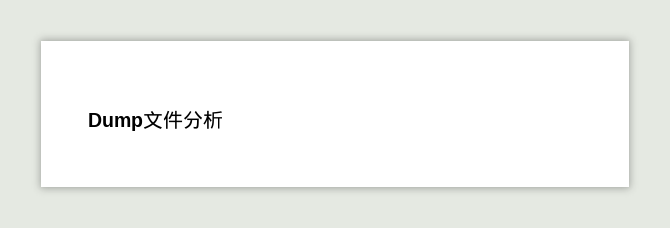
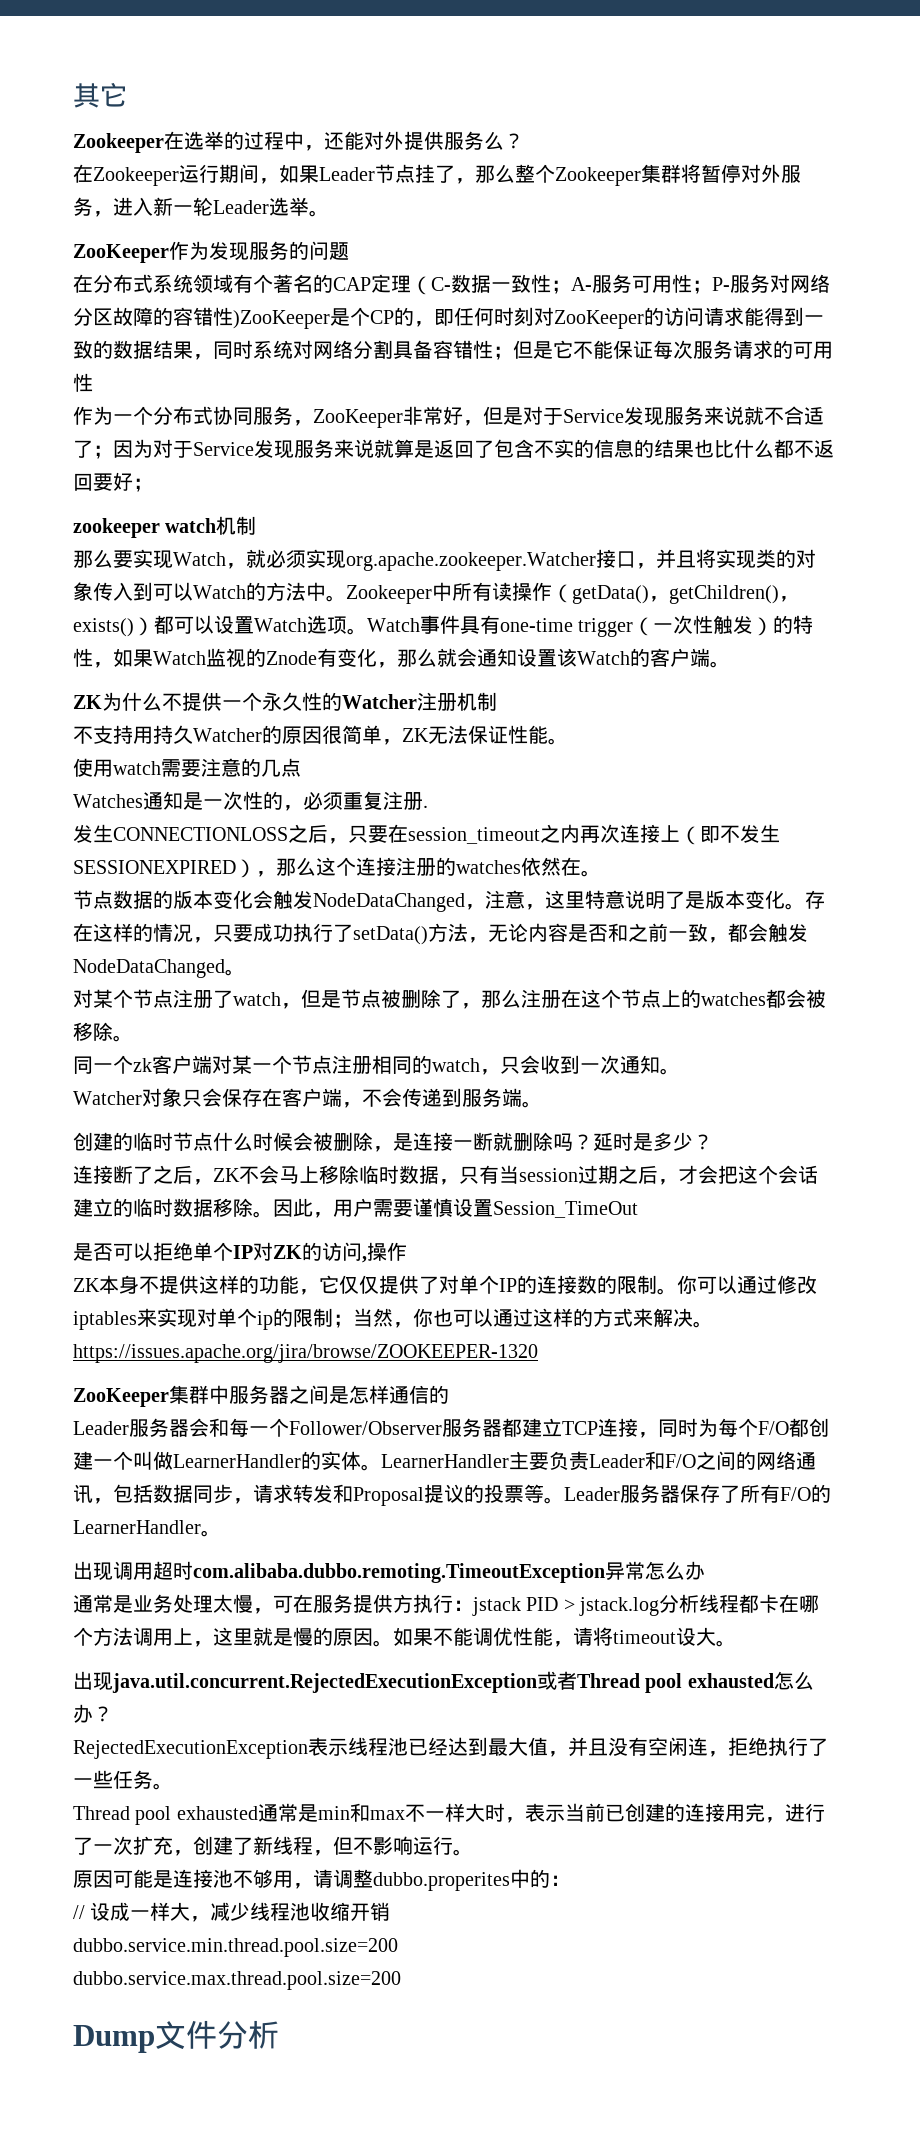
(88, 122) none -> [73,82,127,108] [73,131,524,153] [73,164,801,186] [73,197,329,217] [73,241,349,263] [73,274,830,295] [73,307,824,329] [73,340,833,360] [73,373,93,392] [73,406,824,428] [73,439,834,459] [73,472,153,492] [73,516,257,538] [73,549,816,571] [73,582,799,604] [73,615,814,637] [73,648,730,668] [73,692,497,711] [73,725,568,745] [73,758,301,777] [73,791,428,811] [73,824,780,845] [73,857,601,878] [73,890,825,912] [73,923,808,945] [73,959,245,978] [73,989,826,1009] [73,1022,133,1042] [73,1055,680,1075] [73,1088,542,1108] [73,1132,713,1152] [73,1165,818,1185] [73,1198,638,1218] [73,1242,407,1263] [73,1275,817,1295] [73,1308,713,1330] [73,1344,538,1363] [73,1385,449,1407] [73,1418,829,1438] [73,1451,816,1471] [73,1484,831,1506] [73,1520,221,1537] [73,1561,705,1583] [73,1594,820,1616] [73,1627,736,1647] [73,1671,814,1693] [73,1704,113,1723] [73,1737,828,1759] [73,1770,173,1790] [73,1803,825,1825] [73,1836,473,1856] [73,1869,570,1891] [73,1902,391,1922] [73,1938,398,1957] [73,1971,401,1990] 其它 // Zookeeper在选举的过程中，还能对外提供服务么？ // 在Zookeeper运行期间，如果Leader节点挂了，那么整个Zookeeper集群将暂停对外服务，进入新一轮Leader选举。 // ZooKeeper作为发现服务的问题 // 在分布式系统领域有个著名的CAP定理（C-数据一致性；A-服务可用性；P-服务对网络分区故障的容错性)ZooKeeper是个CP的，即任何时刻对ZooKeeper的访问请求能得到一致的数据结果，同时系统对网络分割具备容错性；但是它不能保证每次服务请求的可用性 // 作为一个分布式协同服务，ZooKeeper非常好，但是对于Service发现服务来说就不合适了；因为对于Service发现服务来说就算是返回了包含不实的信息的结果也比什么都不返回要好； // zookeeper watch机制 // 那么要实现Watch，就必须实现org.apache.zookeeper.Watcher接口，并且将实现类的对象传入到可以Watch的方法中。Zookeeper中所有读操作（getData()，getChildren()，exists()）都可以设置Watch选项。Watch事件具有one-time trigger（一次性触发）的特性，如果Watch监视的Znode有变化，那么就会通知设置该Watch的客户端。 // ZK为什么不提供一个永久性的Watcher注册机制 // 不支持用持久Watcher的原因很简单，ZK无法保证性能。 // 使用watch需要注意的几点 // Watches通知是一次性的，必须重复注册. // 发生CONNECTIONLOSS之后，只要在session_timeout之内再次连接上（即不发生SESSIONEXPIRED），那么这个连接注册的watches依然在。 // 节点数据的版本变化会触发NodeDataChanged，注意，这里特意说明了是版本变化。存在这样的情况，只要成功执行了setData()方法，无论内容是否和之前一致，都会触发NodeDataChanged。 // 对某个节点注册了watch，但是节点被删除了，那么注册在这个节点上的watches都会被移除。 // 同一个zk客户端对某一个节点注册相同的watch，只会收到一次通知。 // Watcher对象只会保存在客户端，不会传递到服务端。 // 创建的临时节点什么时候会被删除，是连接一断就删除吗？延时是多少？ // 连接断了之后，ZK不会马上移除临时数据，只有当session过期之后，才会把这个会话建立的临时数据移除。因此，用户需要谨慎设置Session_TimeOut // 是否可以拒绝单个IP对ZK的访问,操作 // ZK本身不提供这样的功能，它仅仅提供了对单个IP的连接数的限制。你可以通过修改iptables来实现对单个ip的限制；当然，你也可以通过这样的方式来解决。https://issues.apache.org/jira/browse/ZOOKEEPER-1320 // ZooKeeper集群中服务器之间是怎样通信的 // Leader服务器会和每一个Follower/Observer服务器都建立TCP连接，同时为每个F/O都创建一个叫做LearnerHandler的实体。LearnerHandler主要负责Leader和F/O之间的网络通讯，包括数据同步，请求转发和Proposal提议的投票等。Leader服务器保存了所有F/O的LearnerHandler。 // 出现调用超时com.alibaba.dubbo.remoting.TimeoutException异常怎么办 // 通常是业务处理太慢，可在服务提供方执行：jstack PID > jstack.log分析线程都卡在哪个方法调用上，这里就是慢的原因。如果不能调优性能，请将timeout设大。 // 出现java.util.concurrent.RejectedExecutionException或者Thread pool exhausted怎么办？ // RejectedExecutionException表示线程池已经达到最大值，并且没有空闲连，拒绝执行了一些任务。 // Thread pool exhausted通常是min和max不一样大时，表示当前已创建的连接用完，进行了一次扩充，创建了新线程，但不影响运行。 // 原因可能是连接池不够用，请调整dubbo.properites中的： // // 设成一样大，减少线程池收缩开销 // dubbo.service.min.thread.pool.size=200 // dubbo.service.max.thread.pool.size=200 //

